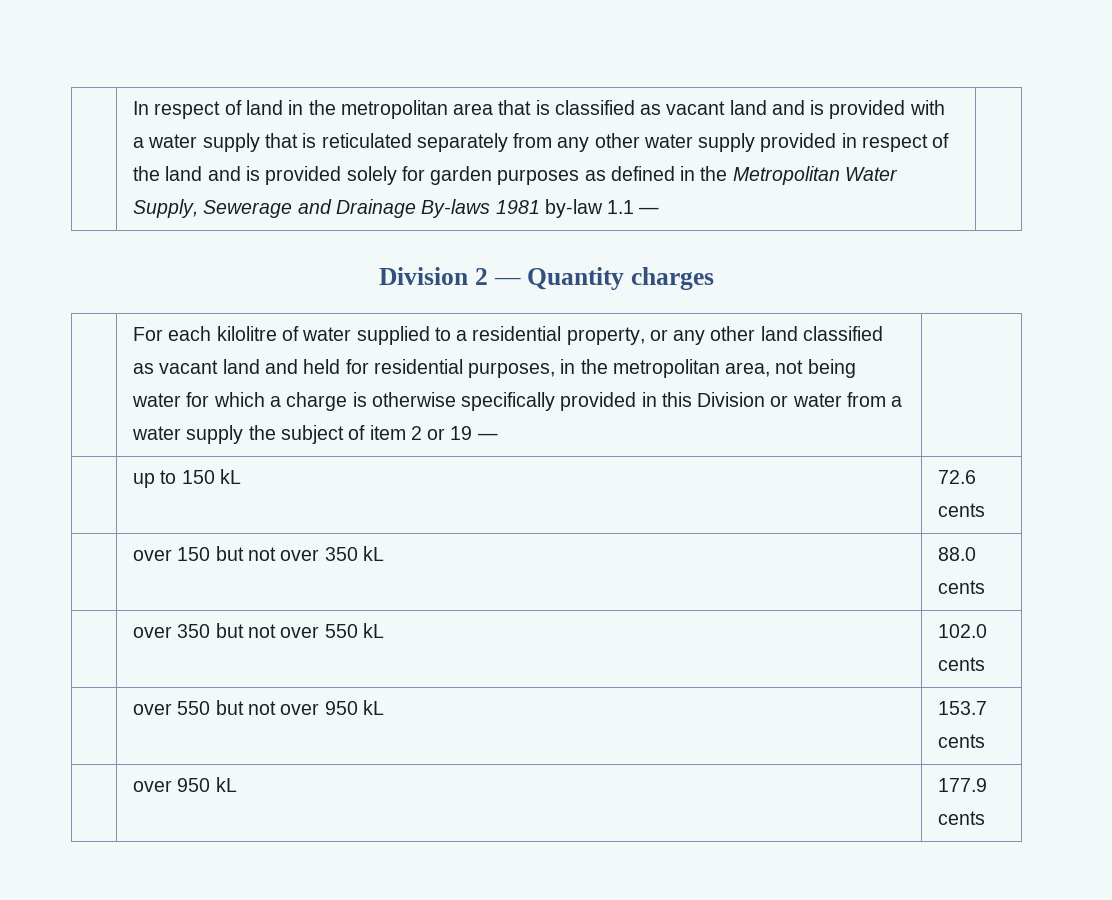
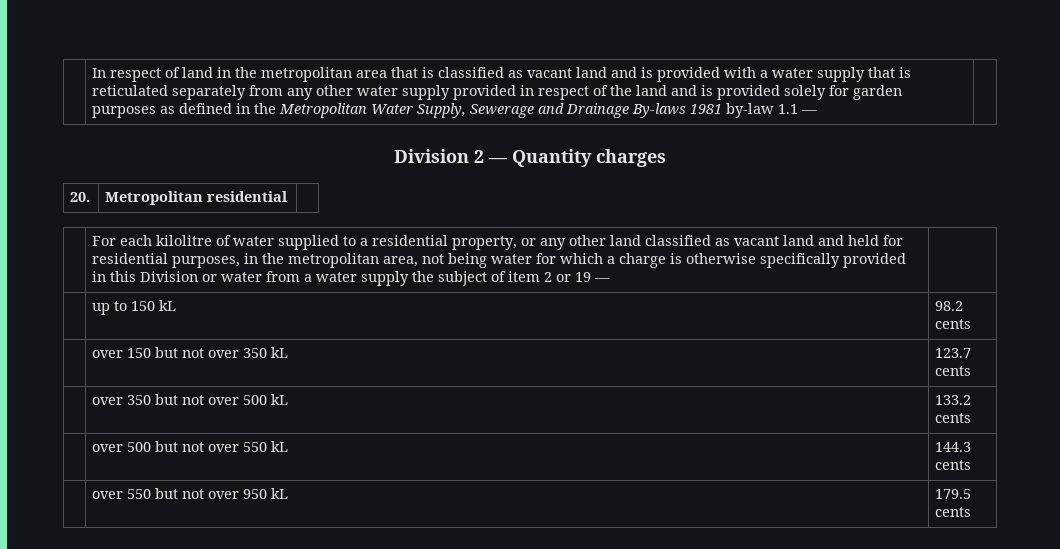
(715, 278) none -> [70,192,91,202] [105,191,288,205] // 20. | Metropolitan residential |
[938,470,977,484] 72.6 -> [935,301,964,311] 98.2
[938,547,977,561] 88.0 -> [935,348,972,358] 123.7
(320, 632) none -> [243,394,289,405] [935,395,972,405] [935,413,972,423] [92,441,240,452] 500 kL | 133.2 cents // | over 500 but not over
[938,624,988,638] 102.0 -> [935,442,972,452] 144.3
[938,701,988,715] [938,734,986,748] [133,777,237,792] [938,778,988,792] [938,811,986,825] 153.7 cents // | over 950 kL | 177.9 cents -> [935,489,972,499] [935,507,972,517] 179.5 cents

